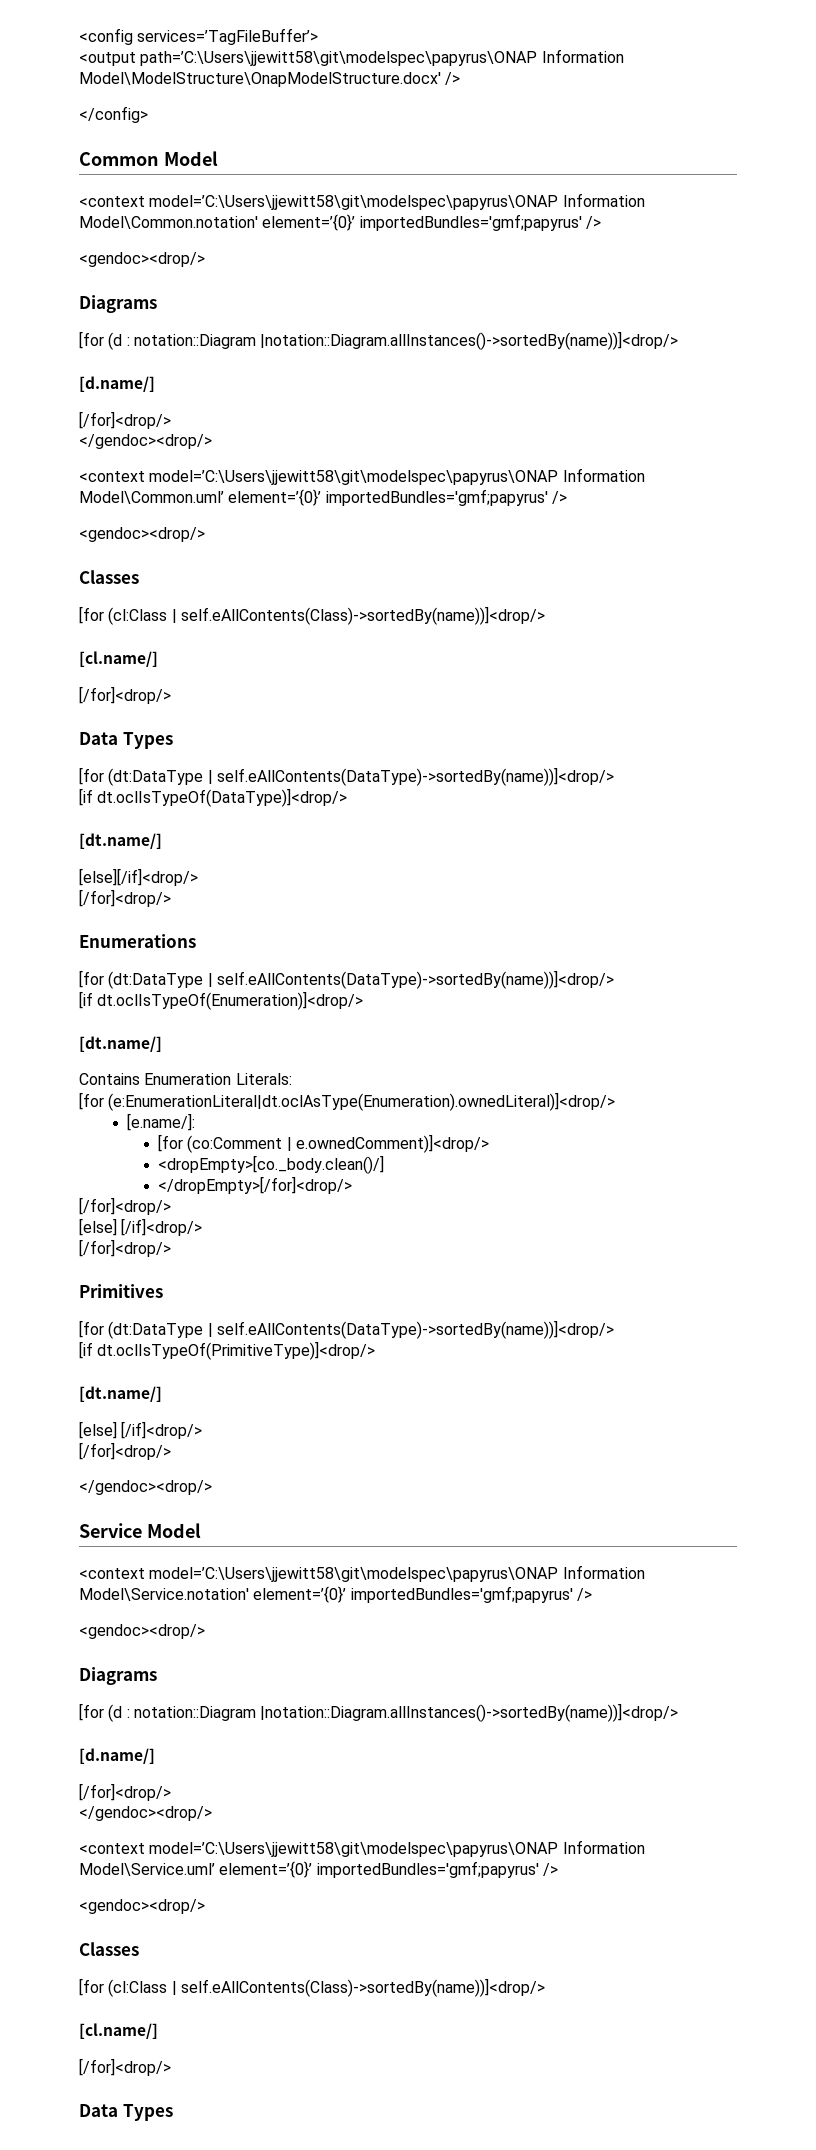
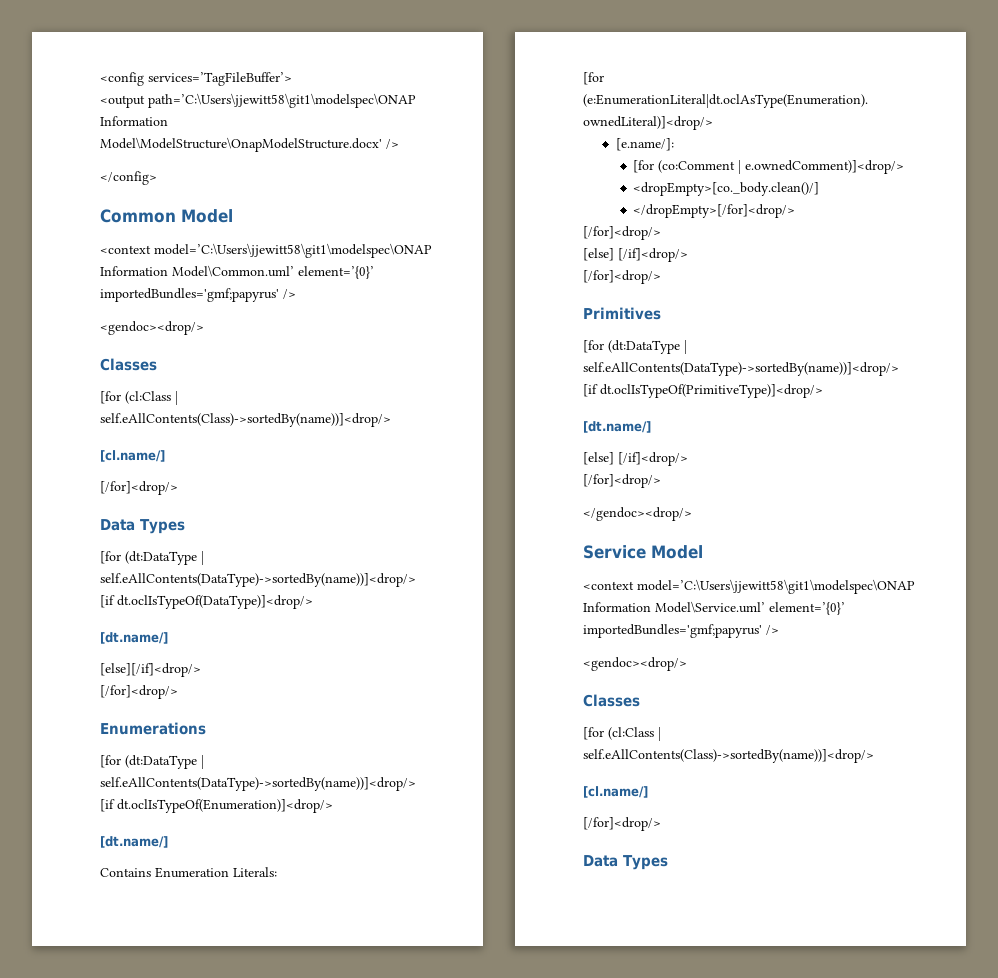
[140,51,538,66] path=’C:\Users\jjewitt58\git\modelspec\papyrus\ONAP -> [148,93,416,108] path=’C:\Users\jjewitt58\git1\modelspec\ONAP
[149,193,645,210] [79,214,601,231] [79,252,205,267] [79,295,157,313] [79,331,679,350] [79,376,155,392] [79,411,171,429] [79,434,212,449] [79,470,559,485] model=’C:\Users\jjewitt58\git\modelspec\papyrus\ONAP Information Model\Common.notation' element=’{0}’ importedBundles='gmf;papyrus' /> // <gendoc><drop/> // Diagrams // [for (d : notation::Diagram |notation::Diagram.allInstances()->sortedBy(name))]<drop/> // [d.name/] // [/for]<drop/> // </gendoc><drop/> // <context model=’C:\Users\jjewitt58\git\modelspec\papyrus\ONAP -> [154,243,432,258] model=’C:\Users\jjewitt58\git1\modelspec\ONAP
[149,1565,645,1582] [79,1586,592,1603] [79,1624,205,1639] [79,1667,157,1685] [79,1703,679,1722] [79,1748,155,1764] [79,1783,171,1801] [79,1806,212,1821] [79,1842,559,1857] model=’C:\Users\jjewitt58\git\modelspec\papyrus\ONAP Information Model\Service.notation' element=’{0}’ importedBundles='gmf;papyrus' /> // <gendoc><drop/> // Diagrams // [for (d : notation::Diagram |notation::Diagram.allInstances()->sortedBy(name))]<drop/> // [d.name/] // [/for]<drop/> // </gendoc><drop/> // <context model=’C:\Users\jjewitt58\git\modelspec\papyrus\ONAP -> [637,579,915,594] model=’C:\Users\jjewitt58\git1\modelspec\ONAP

